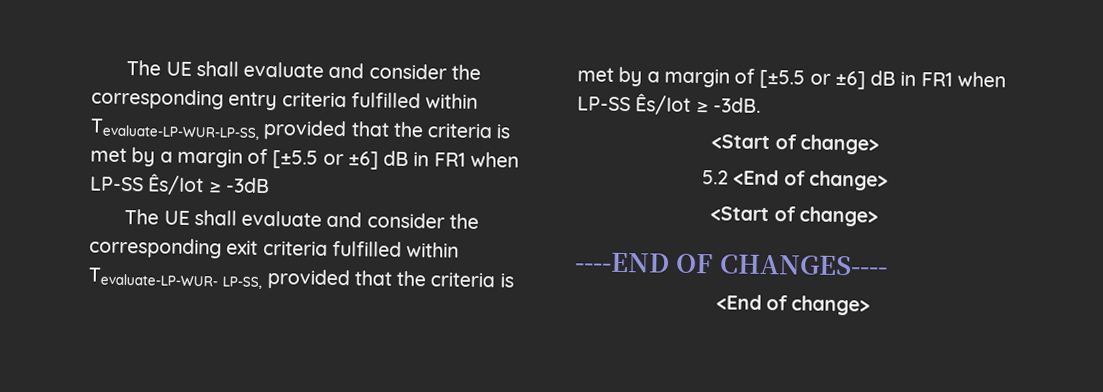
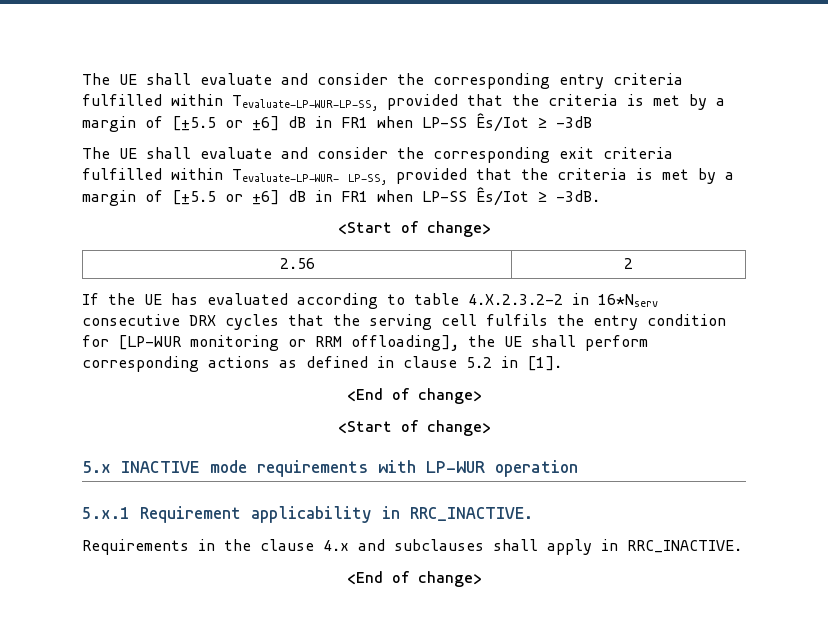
[702,170,730,185] // 5.2 -> [279,258,315,269] [624,258,633,269] [82,293,658,309] [82,314,726,330] [82,335,648,351] [82,356,562,372] // 2.56 | 2 // If the UE has evaluated according to table 4.X.2.3.2-2 in 16*Nserv consecutive DRX cycles that the serving cell fulfils the entry condition for [LP-WUR monitoring or RRM offloading], the UE shall perform corresponding actions as defined in clause 5.2 in [1]. //
[574,252,888,276] ----END OF CHANGES---- -> [82,460,578,477] [82,506,533,523] [82,539,742,555] 5.x INACTIVE mode requirements with LP-WUR operation // 5.x.1 Requirement applicability in RRC_INACTIVE. // Requirements in the clause 4.x and subclauses shall apply in RRC_INACTIVE.

